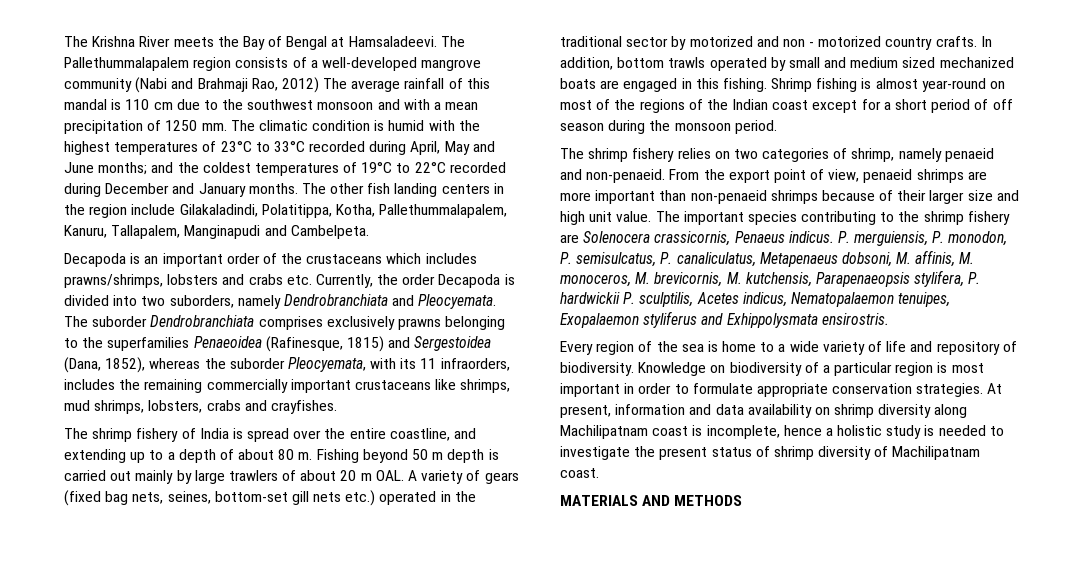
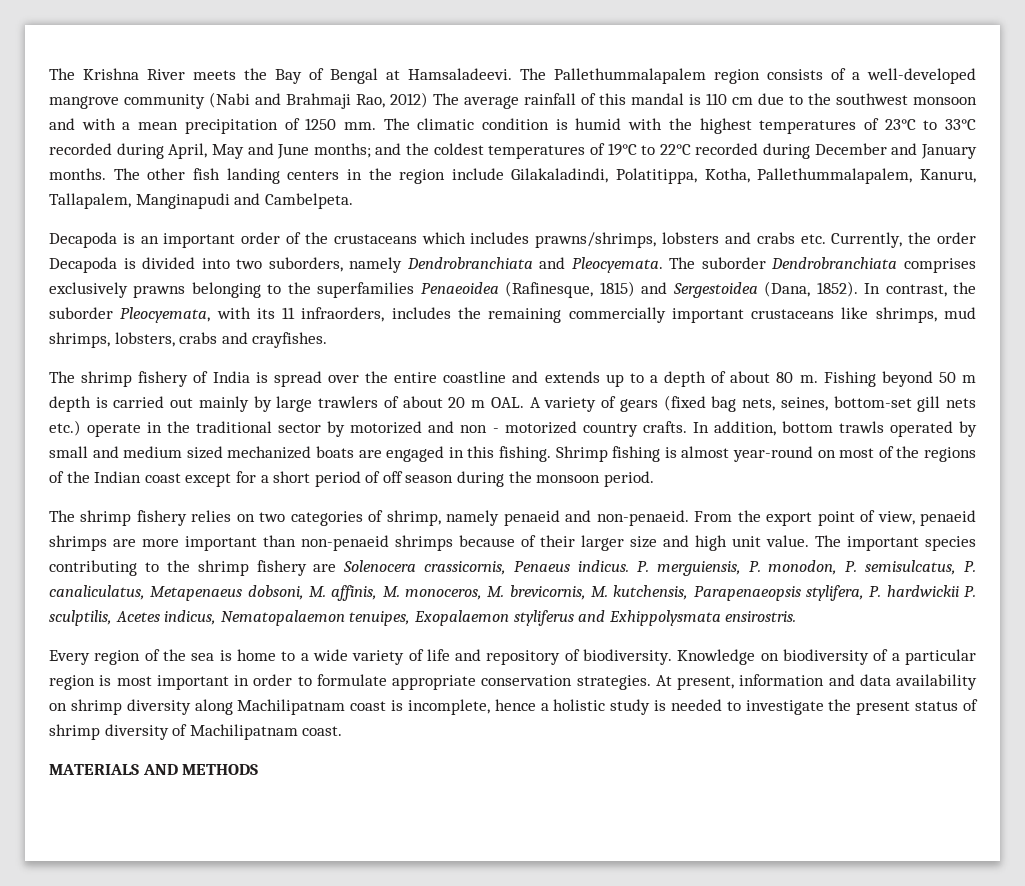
[105,357,201,373] 1852), whereas -> [816,281,947,297] 1852). In contrast,
[389,428,477,441] [64,449,126,463] coastline, and extending -> [443,371,600,383] coastline and extends
[379,491,437,505] operated -> [87,423,142,437] operate

